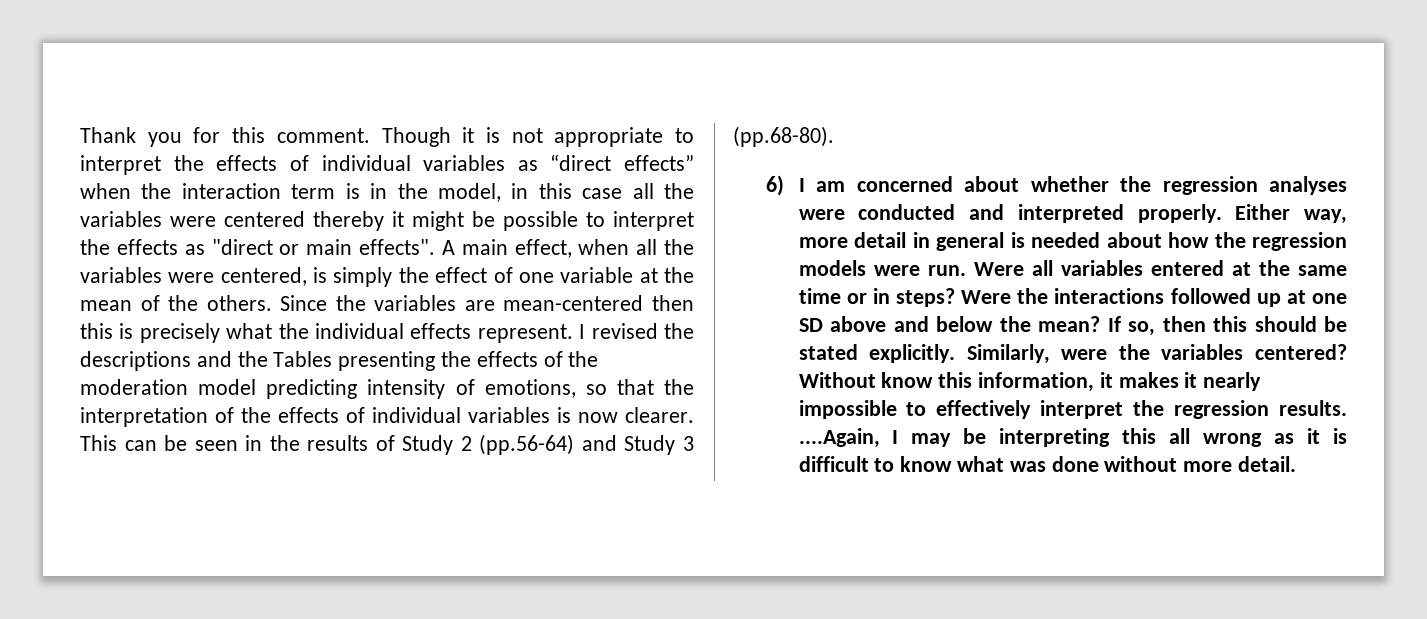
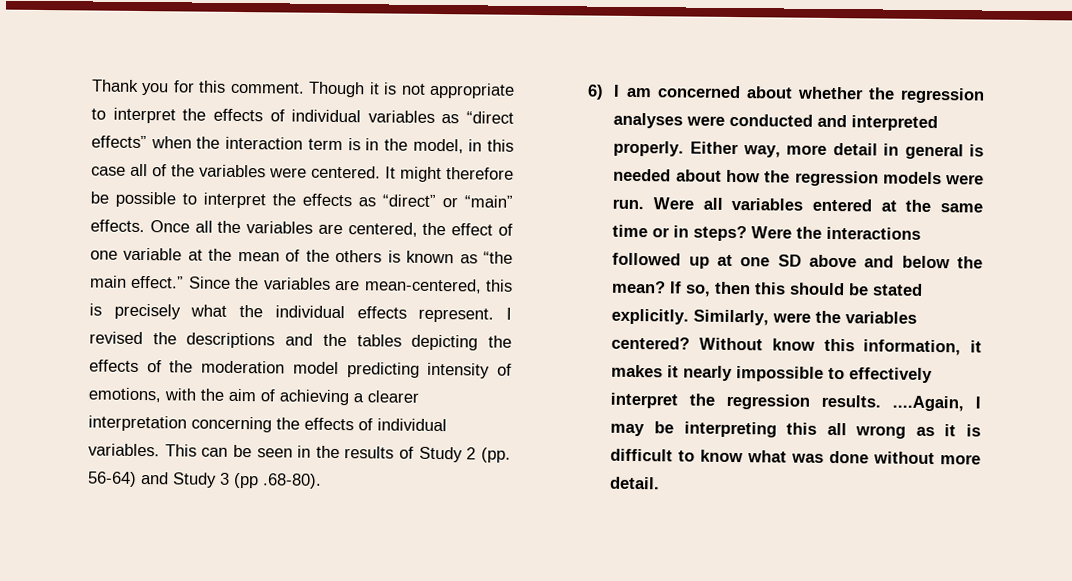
[664,183,694,199] [80,211,464,231] the variables were centered thereby it might -> [152,164,514,183] of the variables were centered. It might therefore
[211,239,694,258] [80,267,393,287] "direct or main effects". A main effect, when all the variables were centered, is simply -> [382,194,513,208] [90,219,418,237] “direct” or “main” effects. Once all the variables are centered,
[206,295,272,311] others. -> [335,249,513,264] [90,275,185,289] others is known as “the main effect.”
[503,295,694,311] mean-centered then -> [363,278,482,294] mean-centered,
[273,351,436,371] Tables presenting -> [356,334,479,351] tables depicting
[585,379,694,395] [80,407,694,427] so that the interpretation of the effects of individual variables is now clearer. -> [164,388,419,406] [88,415,447,433] [88,443,160,457] with the aim of achieving a clearer interpretation concerning the effects of individual variables.
[479,434,575,455] (pp.56-64) -> [480,447,511,463] [87,471,137,487] (pp. 56-64)
[733,126,834,147] (pp.68-80). -> [233,472,322,489] (pp .68-80).

